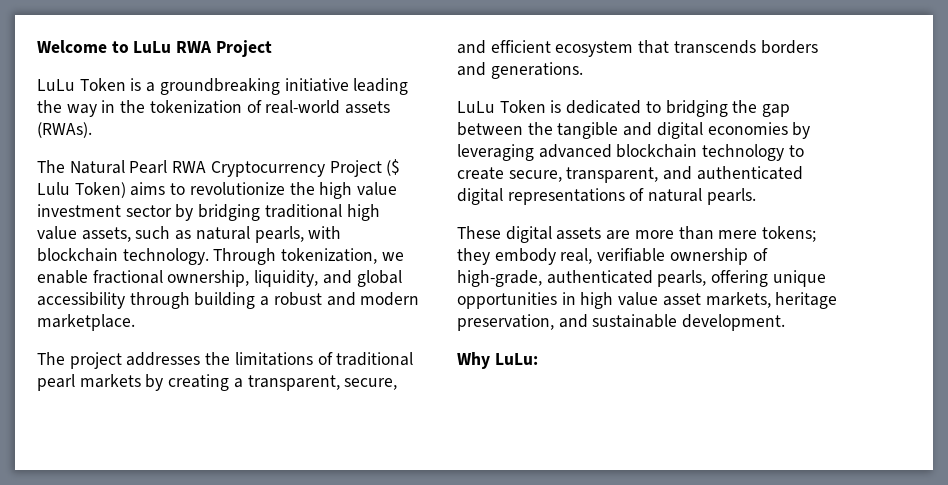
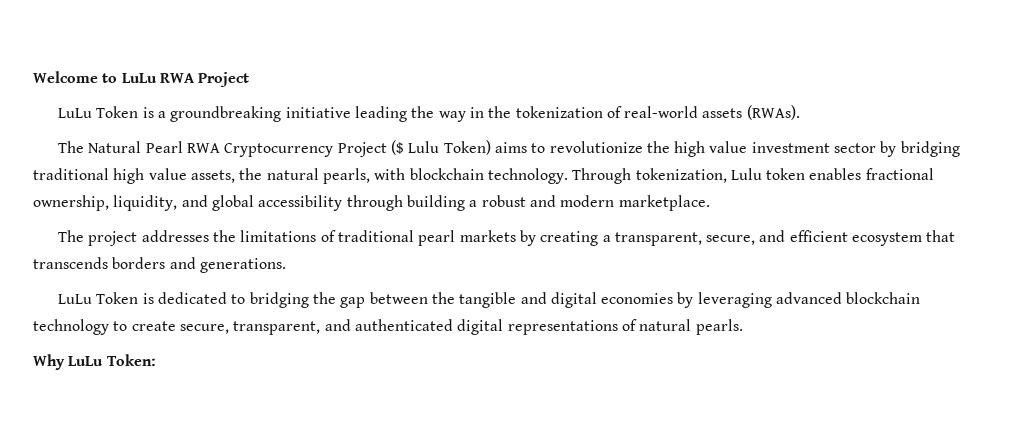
[135,226,192,240] such as -> [239,168,263,180] the
[381,252,404,261] [37,270,88,284] we enable -> [730,168,862,180] Lulu token enables
[457,226,817,243] [457,248,768,265] [457,270,826,287] [457,292,838,309] [457,314,786,331] // These digital assets are more than mere tokens; they embody real, verifiable ownership of high-grade, authenticated pearls, offering unique opportunities in high value asset markets, heritage preservation, and sustainable development. -> (743, 327) none
[494,353,538,365] LuLu: -> [68,354,156,366] LuLu Token:

